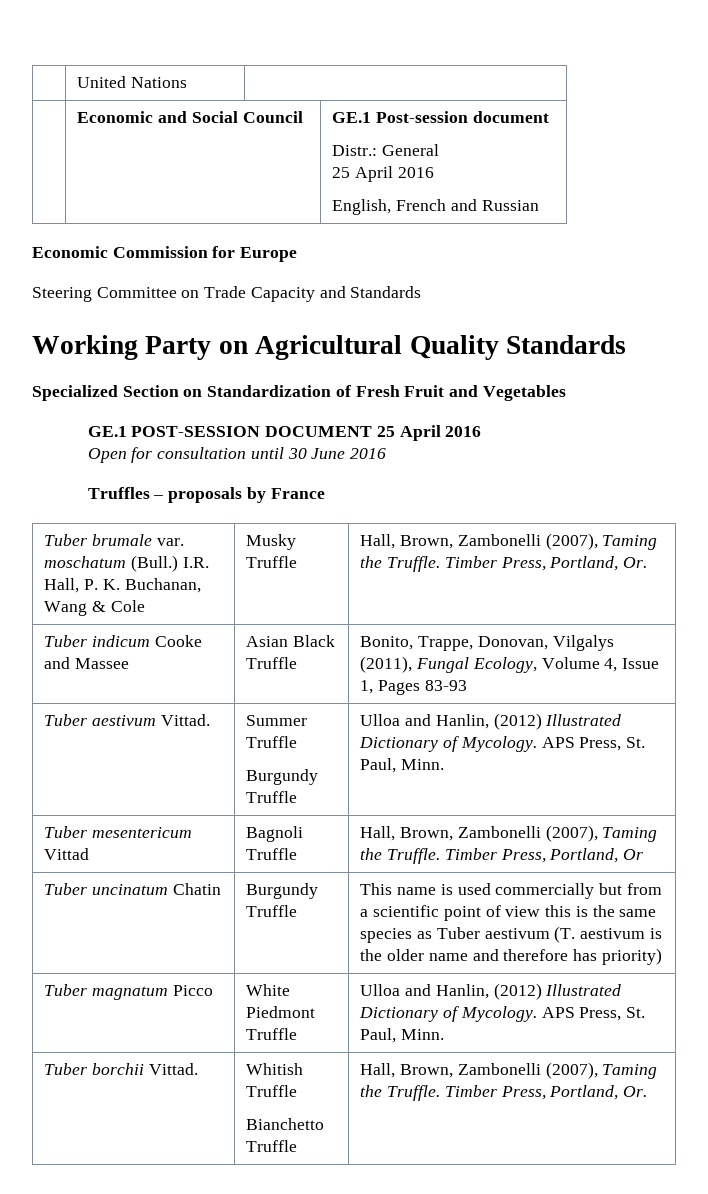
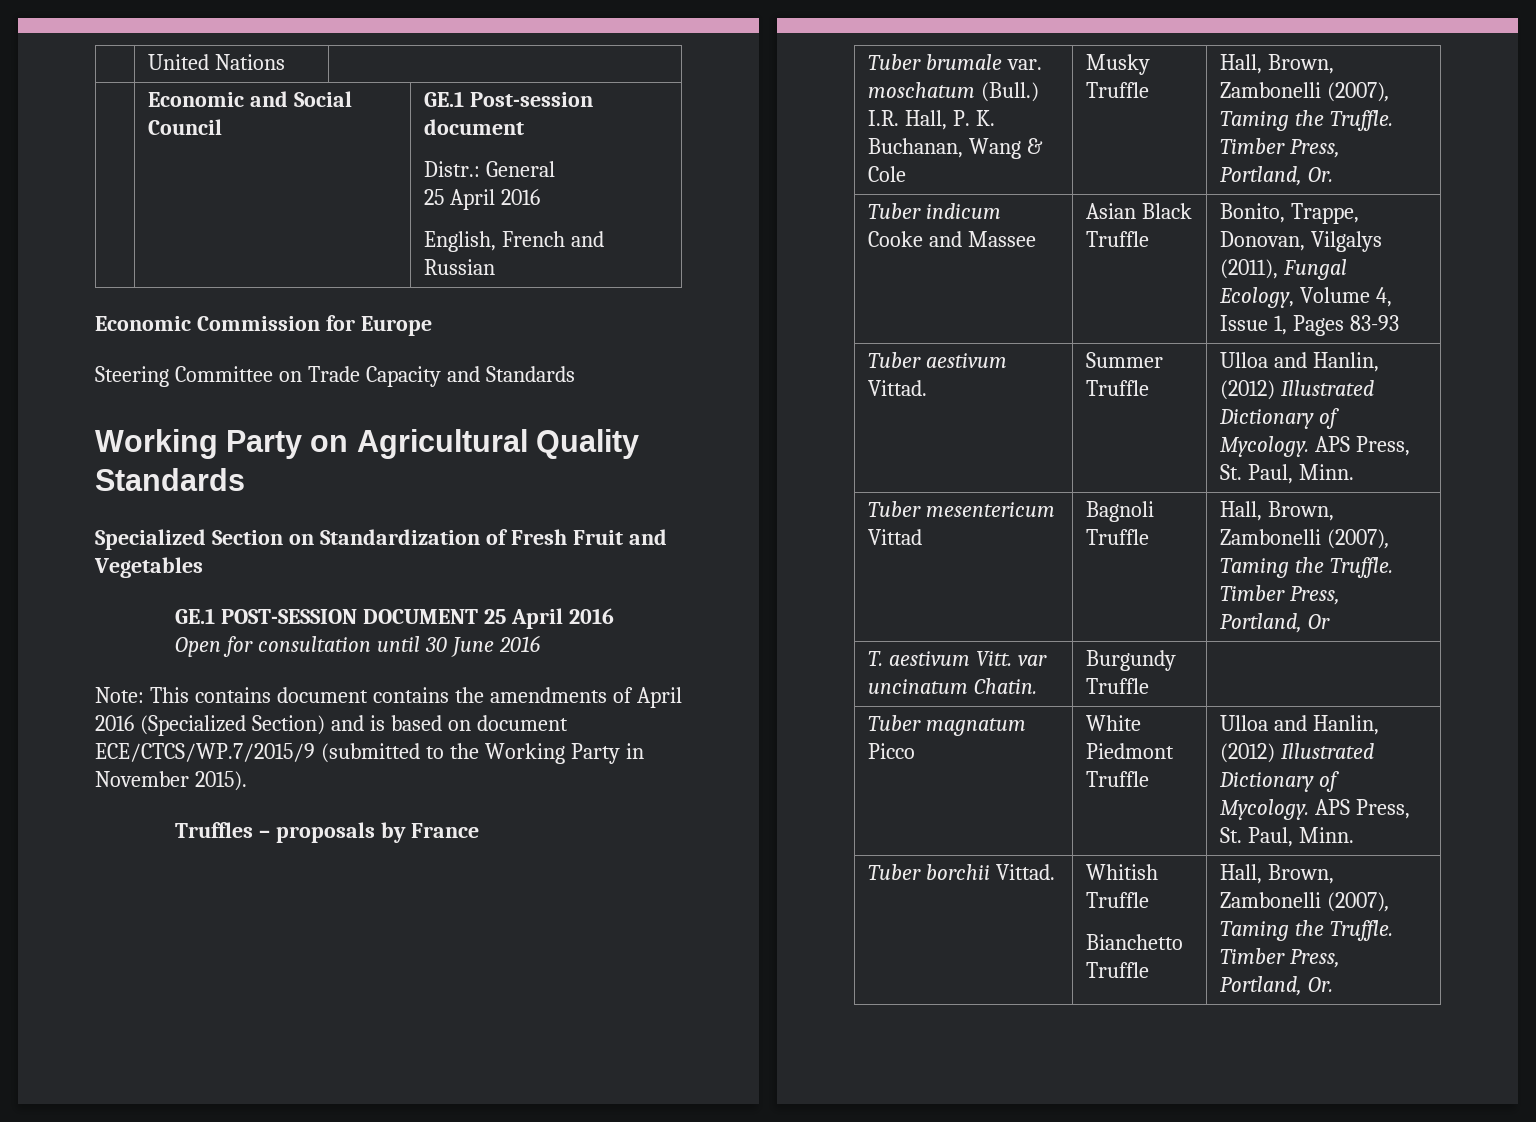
(387, 453) none -> [95,687,682,708] [95,715,568,736] [95,743,644,764] [95,771,247,791] // Note: This contains document contains the amendments of April 2016 (Specialized Section) and is based on document ECE/CTCS/WP.7/2015/9 (submitted to the Working Party in November 2015).
[246,769,319,785] [246,791,298,803] // Burgundy Truffle -> (1150, 388) none
[44,883,221,895] [246,883,319,899] [246,905,298,917] [360,883,662,899] [360,905,657,921] [360,926,662,943] [360,948,662,965] Tuber uncinatum Chatin | Burgundy Truffle | This name is used commercially but from a scientific point of view this is the same species as Tuber aestivum (T. aestivum is the older name and therefore has priority) -> [868,651,1048,666] [868,678,1038,694] [1086,650,1177,671] [1086,678,1150,694] T. aestivum Vitt. var uncinatum Chatin. | Burgundy Truffle |

